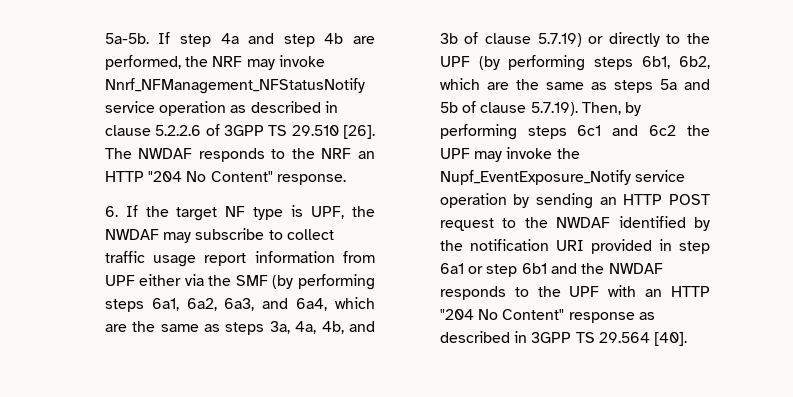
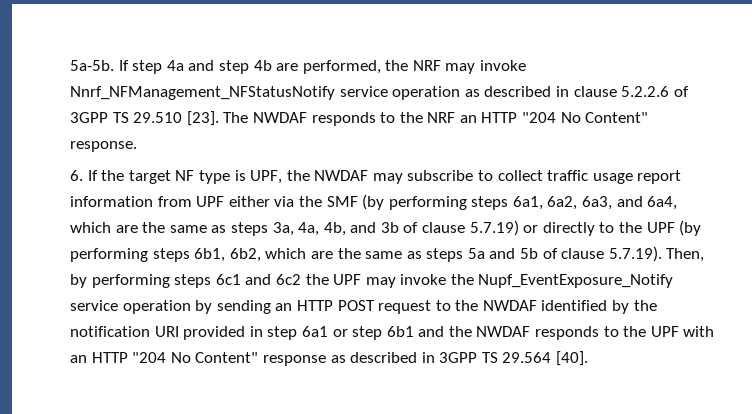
[343,125,375,139] [26]. -> [186,111,219,126] [23].

